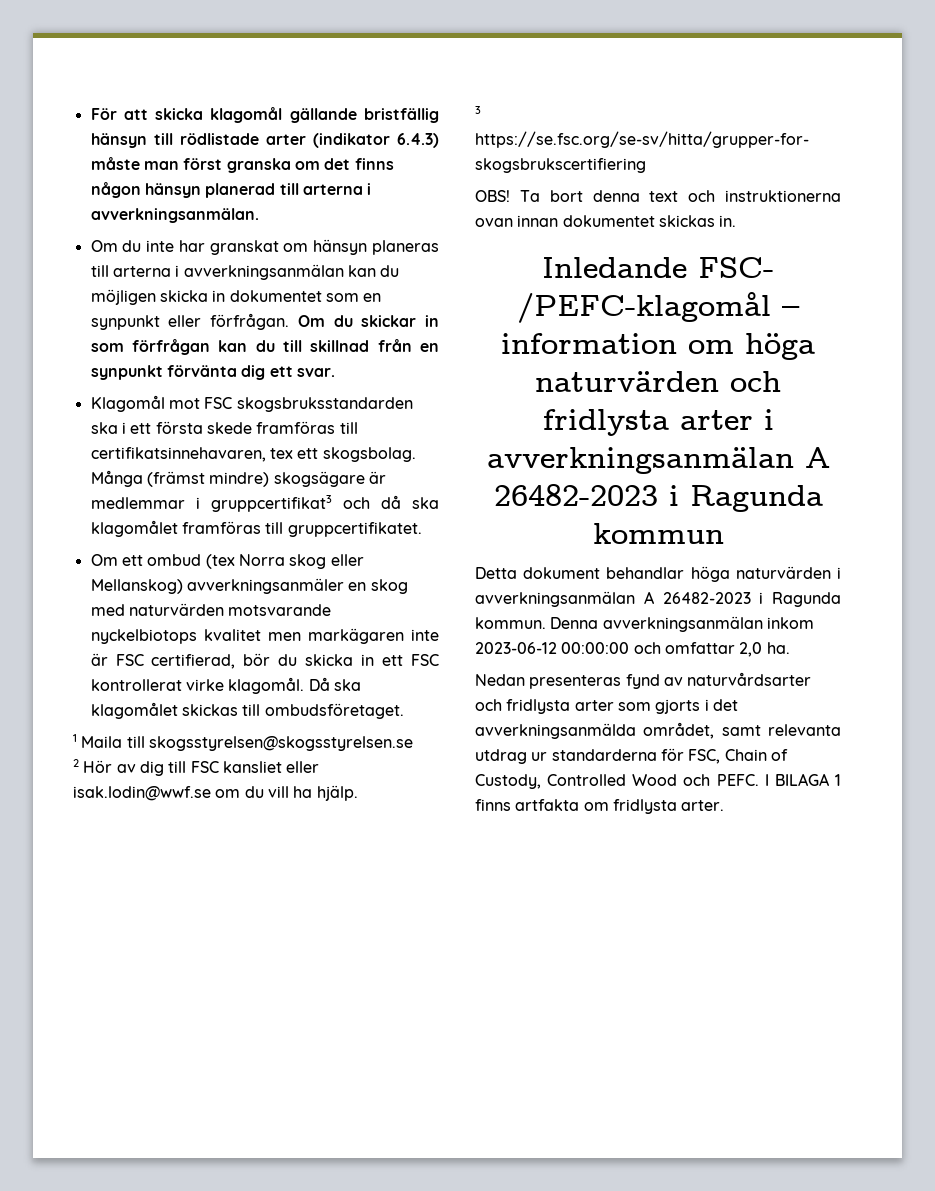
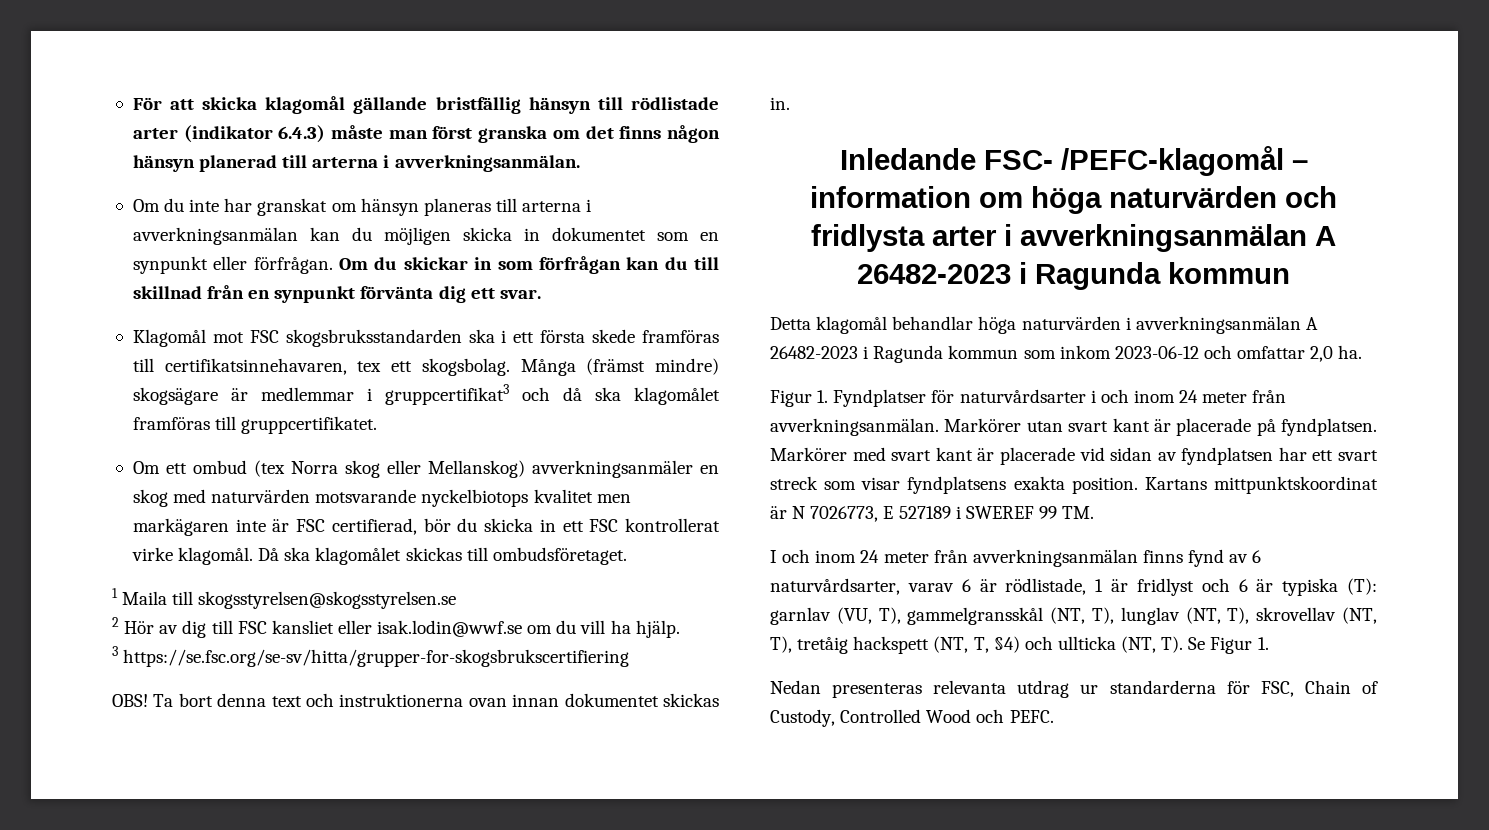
[523,567,601,579] dokument -> [816,316,888,334] klagomål
[475,616,763,632] kommun. Denna avverkningsanmälan -> [948,345,1056,359] kommun som
[561,642,630,654] 00:00:00 -> (1199, 352) none
[475,672,812,689] [475,699,738,714] [475,722,761,739] Nedan presenteras fynd av naturvårdsarter och fridlysta arter som gjorts i det avverkningsanmälda området, samt -> [770,389,1287,407] [770,418,1377,436] [770,447,1378,465] [770,476,1378,494] [770,506,1095,522] [770,549,1262,567] [770,578,1377,596] [770,607,1377,625] [770,636,1269,654] [770,680,923,698] Figur 1. Fyndplatser för naturvårdsarter i och inom 24 meter från avverkningsanmälan. Markörer utan svart kant är placerade på fyndplatsen. Markörer med svart kant är placerade vid sidan av fyndplatsen har ett svart streck som visar fyndplatsens exakta position. Kartans mittpunktskoordinat är N 7026773, E 527189 i SWEREF 99 TM. // I och inom 24 meter från avverkningsanmälan finns fynd av 6 naturvårdsarter, varav 6 är rödlistade, 1 är fridlyst och 6 är typiska (T): garnlav (VU, T), gammelgransskål (NT, T), lunglav (NT, T), skrovellav (NT, T), tretåig hackspett (NT, T, §4) och ullticka (NT, T). Se Figur 1. // Nedan presenteras
[764,773,841,786] [475,799,725,814] I BILAGA 1 finns artfakta om fridlysta arter. -> (1054, 716) none

